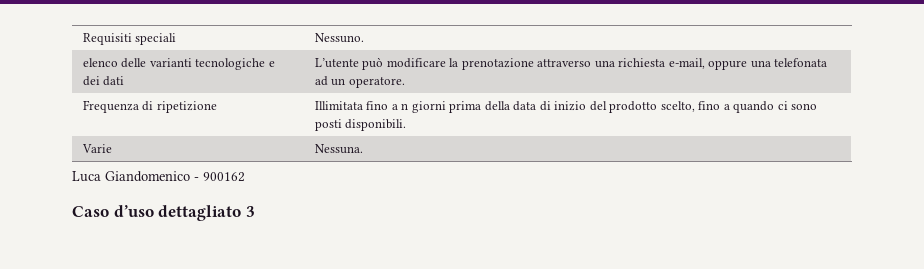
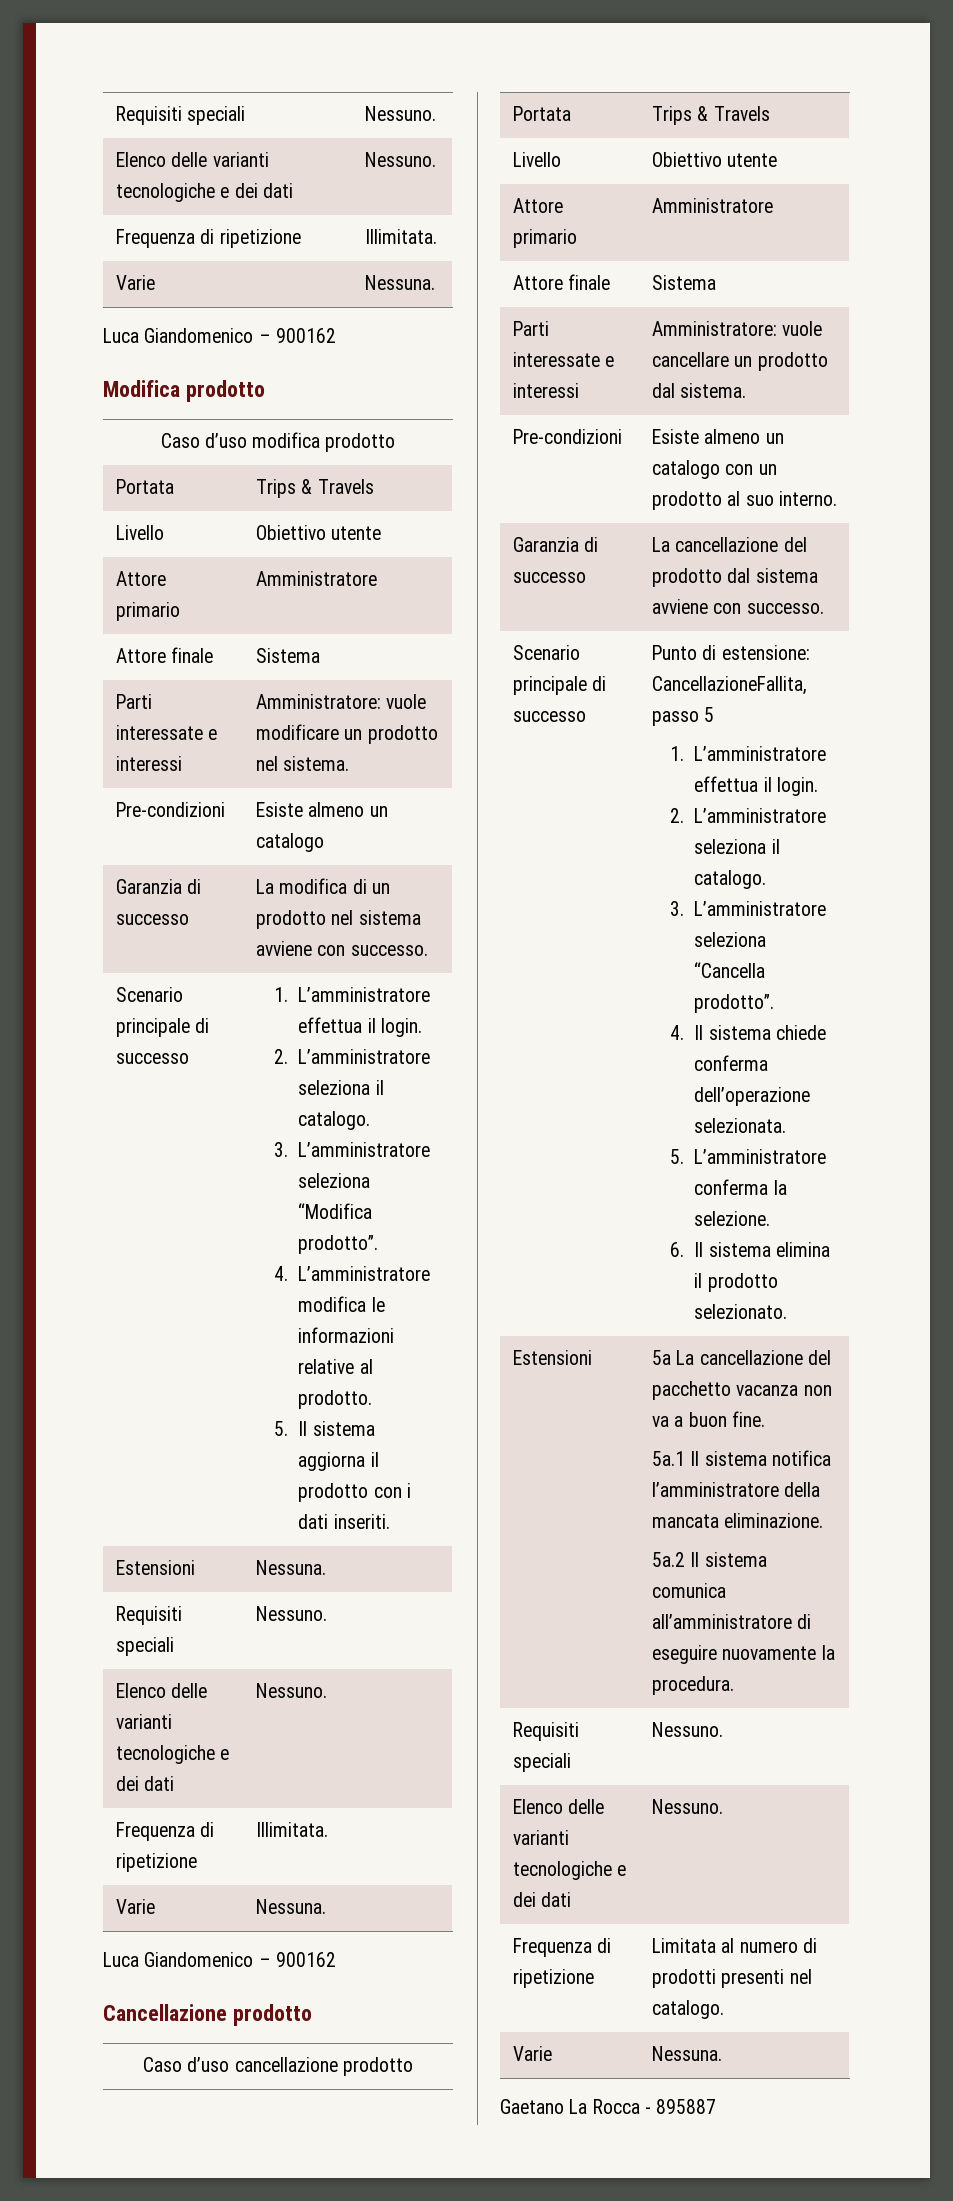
[82,33,177,45] [314,33,364,43] [82,58,275,70] [82,76,125,86] [314,57,828,70] [314,76,405,88] [82,100,217,113] [314,101,818,113] [314,119,407,131] [81,144,112,153] [314,144,363,154] [72,171,245,182] [72,205,255,221] Requisiti speciali | Nessuno. // elenco delle varianti tecnologiche e dei dati | L’utente può modificare la prenotazione attraverso una richiesta e-mail, oppure una telefonata ad un operatore. // Frequenza di ripetizione | Illimitata fino a n giorni prima della data di inizio del prodotto scelto, fino a quando ci sono posti disponibili. // Varie | Nessuna. // Luca Giandomenico - 900162 // Caso d’uso dettagliato 3 -> [116,106,246,125] [365,106,437,121] [116,152,269,167] [116,183,293,202] [365,152,437,167] [116,229,301,248] [365,229,438,244] [116,275,156,290] [365,275,436,290] [103,328,336,343] [103,380,265,402] [160,432,396,452] [116,479,175,494] [256,479,374,498] [116,525,165,540] [256,525,382,540] [116,571,167,586] [116,602,181,621] [256,571,378,586] [116,647,214,663] [256,648,321,663] [116,694,153,709] [116,725,218,740] [116,756,183,771] [256,694,427,709] [256,724,438,744] [256,756,350,771] [116,802,226,817] [256,802,388,817] [256,833,325,852] [116,879,202,894] [116,914,190,925] [256,878,390,894] [256,910,421,929] [256,941,428,956] [116,987,184,1002] [116,1018,210,1037] [116,1053,190,1064] [274,987,431,1002] [298,1017,422,1037] [274,1049,431,1064] [298,1080,384,1095] [298,1111,371,1130] [274,1142,431,1157] [298,1173,371,1188] [298,1203,373,1219] [298,1235,379,1254] [274,1266,431,1281] [298,1296,385,1312] [298,1327,395,1343] [298,1359,373,1374] [298,1390,373,1409] [274,1421,375,1436] [298,1452,379,1471] [298,1483,411,1502] [298,1514,390,1529] [116,1560,196,1575] [256,1560,327,1575] [116,1606,183,1625] [116,1637,175,1656] [256,1606,328,1621] [116,1683,208,1698] [116,1714,173,1729] [116,1745,230,1764] [116,1776,175,1791] [256,1683,328,1698] [116,1822,215,1841] [116,1853,198,1872] [256,1822,329,1837] [116,1899,156,1914] [256,1899,327,1914] [103,1952,336,1967] [103,2004,312,2026] [143,2057,413,2076] [513,106,572,121] [652,106,770,125] [513,152,562,167] [652,152,778,167] [513,198,564,213] [513,229,578,248] [652,198,774,213] [513,274,611,290] [652,275,717,290] [513,321,550,336] [513,352,615,367] [513,383,580,398] [652,321,823,336] [652,352,828,371] [652,383,747,398] [513,429,623,444] [652,429,784,444] [652,460,777,479] [652,491,837,510] [513,537,599,552] [513,572,587,583] [652,537,807,552] [652,568,818,587] [652,599,824,614] [513,645,581,660] [513,676,607,695] [513,711,587,722] [652,645,810,660] [652,676,808,695] [652,707,715,726] [670,746,827,761] [694,776,818,796] [670,808,827,823] [694,839,780,854] [694,870,767,889] [670,901,827,916] [694,932,767,947] [694,962,766,978] [694,994,775,1013] [670,1025,826,1040] [694,1055,769,1071] [694,1087,811,1106] [694,1118,787,1133] [670,1149,827,1164] [694,1179,787,1195] [694,1211,771,1226] [670,1242,830,1257] [694,1273,778,1292] [694,1304,788,1319] [513,1350,593,1365] [652,1350,831,1365] [652,1381,832,1400] [652,1411,765,1427] [652,1450,831,1466] [652,1482,821,1497] [652,1513,824,1528] [652,1552,767,1567] [652,1583,727,1598] [652,1614,812,1629] [652,1645,835,1664] [652,1676,735,1695] [513,1722,580,1741] [513,1753,572,1772] [652,1722,724,1737] [513,1799,605,1814] [513,1830,570,1845] [513,1861,627,1880] [513,1892,572,1907] [652,1799,724,1814] [513,1938,612,1957] [513,1969,595,1988] [652,1938,817,1953] [652,1969,812,1988] [652,2000,725,2019] [513,2046,553,2061] [652,2046,723,2061] [500,2099,717,2114] Requisiti speciali | Nessuno. // Elenco delle varianti tecnologiche e dei dati | Nessuno. // Frequenza di ripetizione | Illimitata. // Varie | Nessuna. // Luca Giandomenico – 900162 // Modifica prodotto // Caso d’uso modifica prodotto // Portata | Trips & Travels // Livello | Obiettivo utente // Attore primario | Amministratore // Attore finale | Sistema // Parti interessate e interessi | Amministratore: vuole modificare un prodotto nel sistema. // Pre-condizioni | Esiste almeno un catalogo // Garanzia di successo | La modifica di un prodotto nel sistema avviene con successo. // Scenario principale di successo | 1. L’amministratore effettua il login. // 2. L’amministratore seleziona il catalogo. // 3. L’amministratore seleziona “Modifica prodotto”. // 4. L’amministratore modifica le informazioni relative al prodotto. // 5. Il sistema aggiorna il prodotto con i dati inseriti. // Estensioni | Nessuna. // Requisiti speciali | Nessuno. // Elenco delle varianti tecnologiche e dei dati | Nessuno. // Frequenza di ripetizione | Illimitata. // Varie | Nessuna. // Luca Giandomenico – 900162 // Cancellazione prodotto // Caso d’uso cancellazione prodotto // Portata | Trips & Travels // Livello | Obiettivo utente // Attore primario | Amministratore // Attore finale | Sistema // Parti interessate e interessi | Amministratore: vuole cancellare un prodotto dal sistema. // Pre-condizioni | Esiste almeno un catalogo con un prodotto al suo interno. // Garanzia di successo | La cancellazione del prodotto dal sistema avviene con successo. // Scenario principale di successo | Punto di estensione: CancellazioneFallita, passo 5 // 1. L’amministratore effettua il login. // 2. L’amministratore seleziona il catalogo. // 3. L’amministratore seleziona “Cancella prodotto”. // 4. Il sistema chiede conferma dell’operazione selezionata. // 5. L’amministratore conferma la selezione. // 6. Il sistema elimina il prodotto selezionato. // Estensioni | 5a La cancellazione del pacchetto vacanza non va a buon fine. // 5a.1 Il sistema notifica l’amministratore della mancata eliminazione. // 5a.2 Il sistema comunica all’amministratore di eseguire nuovamente la procedura. // Requisiti speciali | Nessuno. // Elenco delle varianti tecnologiche e dei dati | Nessuno. // Frequenza di ripetizione | Limitata al numero di prodotti presenti nel catalogo. // Varie | Nessuna. // Gaetano La Rocca - 895887

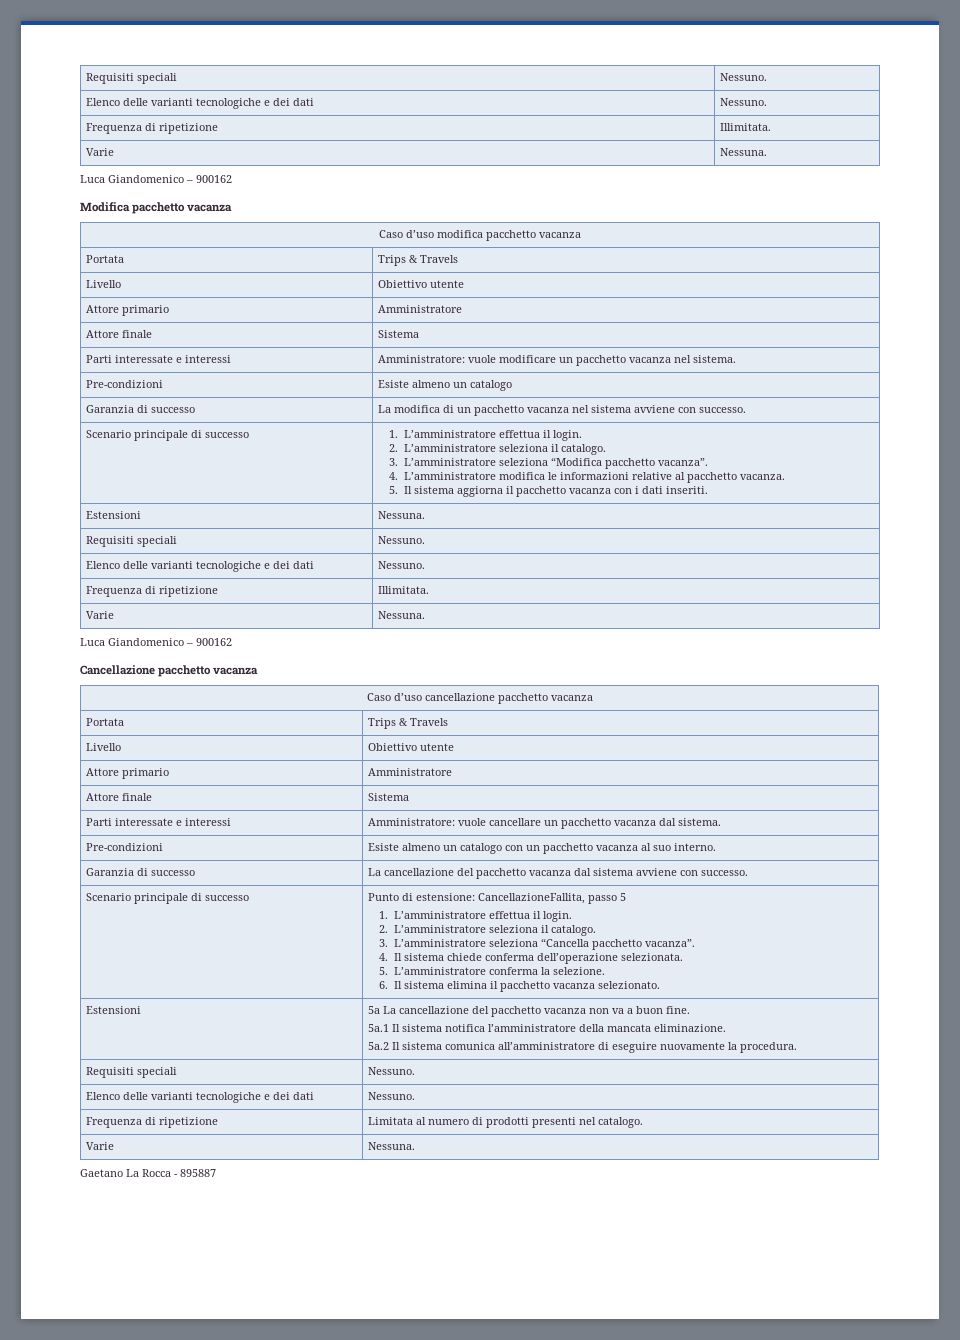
[185,380,265,402] prodotto -> [132,202,233,214] pacchetto vacanza
[325,433,396,452] prodotto -> [486,230,581,241] pacchetto vacanza
[367,725,438,744] prodotto -> [575,355,671,366] pacchetto vacanza
[256,910,327,929] prodotto -> [473,405,569,416] pacchetto vacanza
[298,1235,379,1254] prodotto”. -> [604,458,708,469] pacchetto vacanza”.
[298,1390,373,1409] prodotto. -> [686,472,785,483] pacchetto vacanza.
[298,1483,369,1502] prodotto -> [515,486,611,497] pacchetto vacanza
[232,2004,312,2026] prodotto -> [158,665,259,677] pacchetto vacanza
[342,2057,413,2076] prodotto -> [497,693,593,704] pacchetto vacanza
[757,352,828,371] prodotto -> [560,818,656,829] pacchetto vacanza
[652,491,723,510] prodotto -> [542,843,638,854] pacchetto vacanza
[652,568,723,587] prodotto -> [475,868,571,879] pacchetto vacanza
[694,994,775,1013] prodotto”. -> [591,939,695,950] pacchetto vacanza”.
[707,1273,778,1292] prodotto -> [499,981,595,992] pacchetto vacanza

